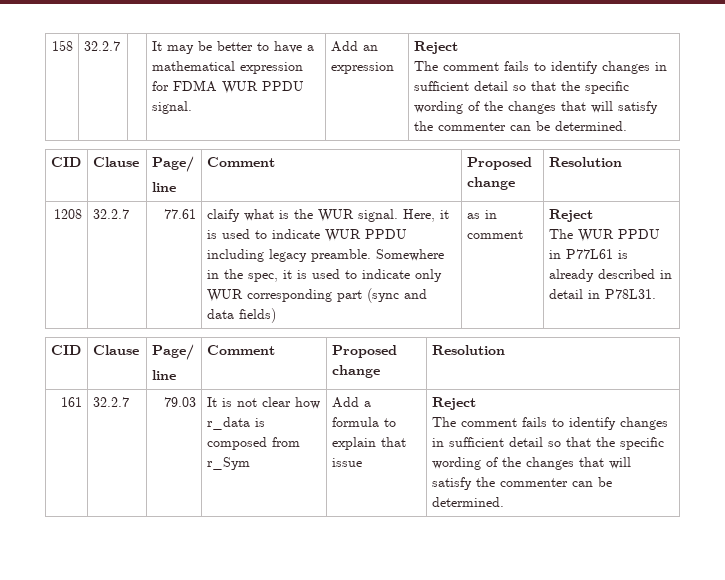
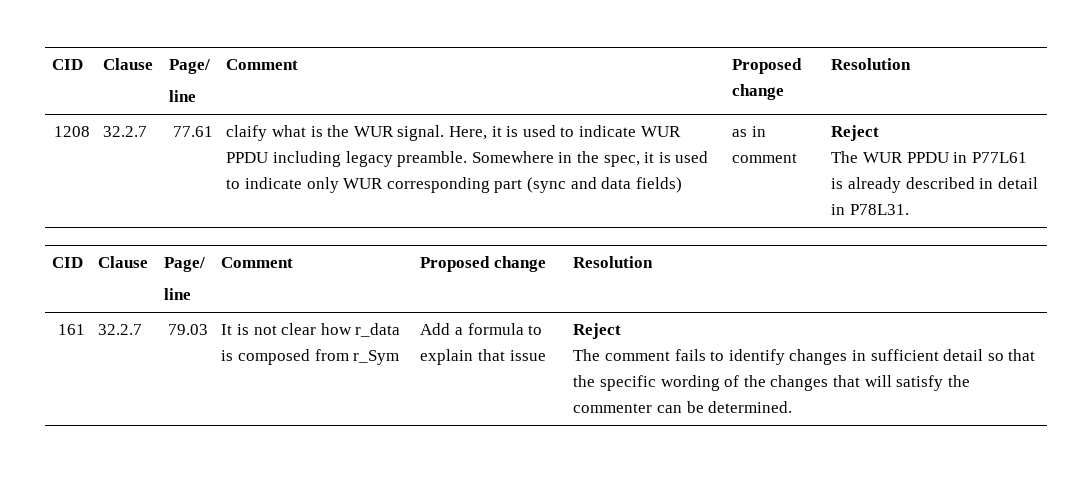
[52,40,74,51] [83,41,120,51] [151,41,314,54] [151,61,303,74] [151,80,304,94] [151,101,192,114] [330,41,378,52] [330,62,394,74] [413,41,458,54] [413,61,667,74] [413,81,629,94] [413,101,658,114] [413,121,627,131] 158 | 32.2.7 | | It may be better to have a mathematical expression for FDMA WUR PPDU signal. | Add an expression | Reject // The comment fails to identify changes in sufficient detail so that the specific wording of the changes that will satisfy the commenter can be determined. // -> (52, 64) none

